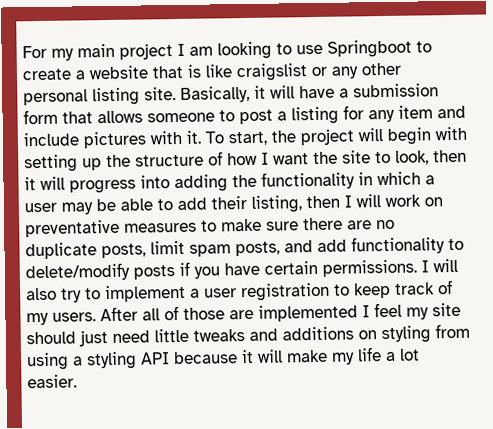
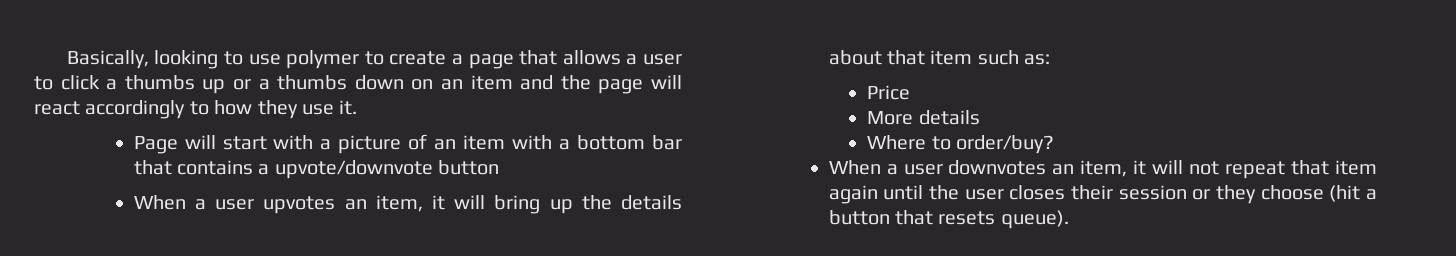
[22,43,213,61] For my main project I am -> [66,50,149,69] Basically,
[327,39,412,58] Springboot -> [286,50,360,69] polymer
[89,62,401,82] [23,83,439,106] [23,105,466,125] [23,126,467,149] [24,149,467,173] [24,171,435,194] [24,194,443,215] [25,217,395,238] [25,236,464,260] [25,258,458,282] [26,280,453,303] [26,302,461,326] [26,323,470,347] [26,347,420,371] [27,374,77,389] website that is like craigslist or any other personal listing site. Basically, it will have a submission form that allows someone to post a listing for any item and include pictures with it. To start, the project will begin with setting up the structure of how I want the site to look, then it will progress into adding the functionality in which a user may be able to add their listing, then I will work on preventative measures to make sure there are no duplicate posts, limit spam posts, and add functionality to delete/modify posts if you have certain permissions. I will also try to implement a user registration to keep track of my users. After all of those are implemented I feel my site should just need little tweaks and additions on styling from using a styling API because it will make my life a lot easier. -> [468,50,682,69] [34,75,683,94] [34,100,358,119] [133,134,683,154] [133,160,500,179] [133,195,683,214] [828,50,1051,65] [867,85,911,100] [867,110,980,125] [867,135,1055,154] [828,160,1377,179] [828,185,1377,204] [828,210,1069,229] page that allows a user to click a thumbs up or a thumbs down on an item and the page will react accordingly to how they use it. // Page will start with a picture of an item with a bottom bar that contains a upvote/downvote button // When a user upvotes an item, it will bring up the details about that item such as: // Price // More details // Where to order/buy? // When a user downvotes an item, it will not repeat that item again until the user closes their session or they choose (hit a button that resets queue).

